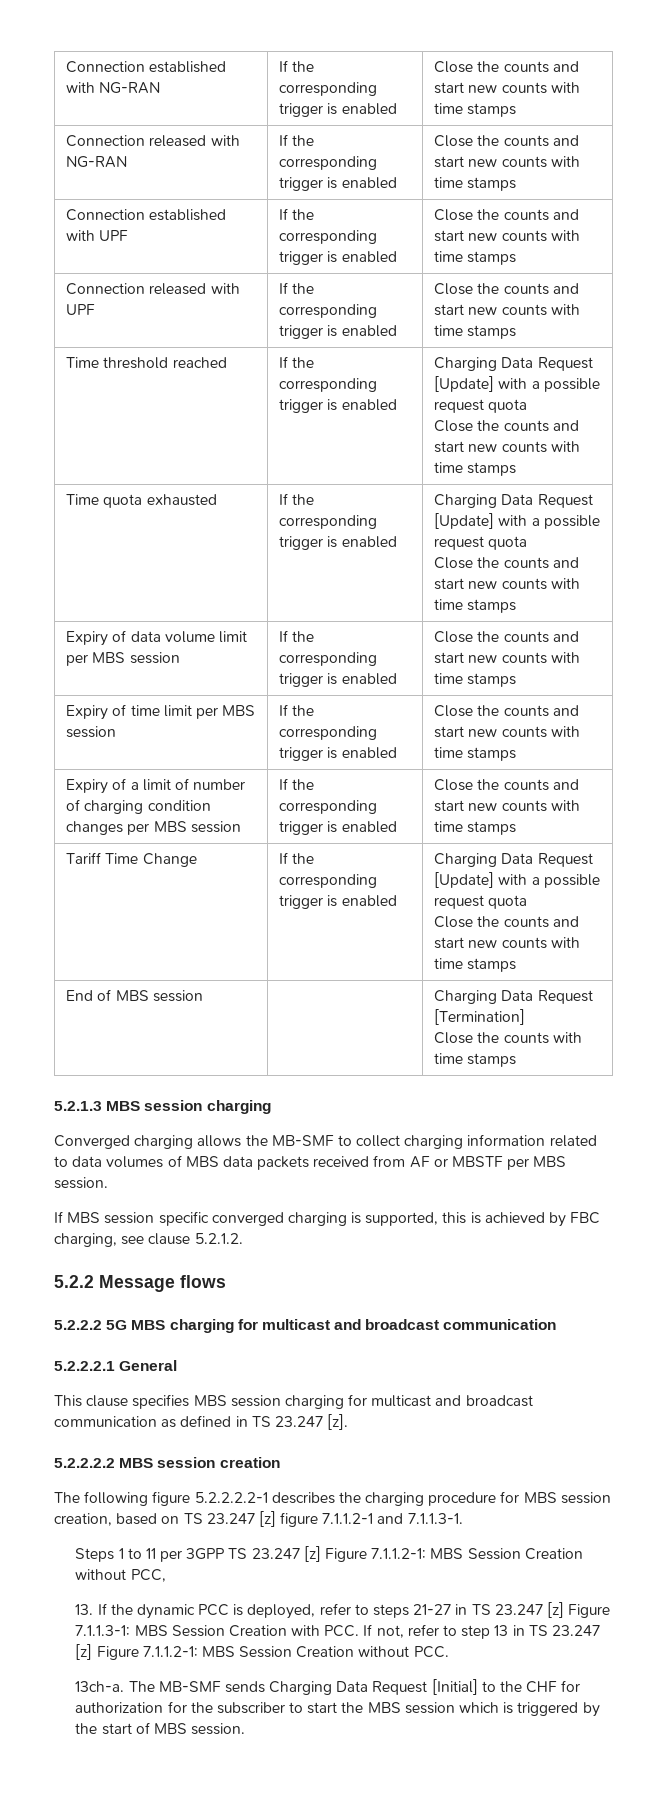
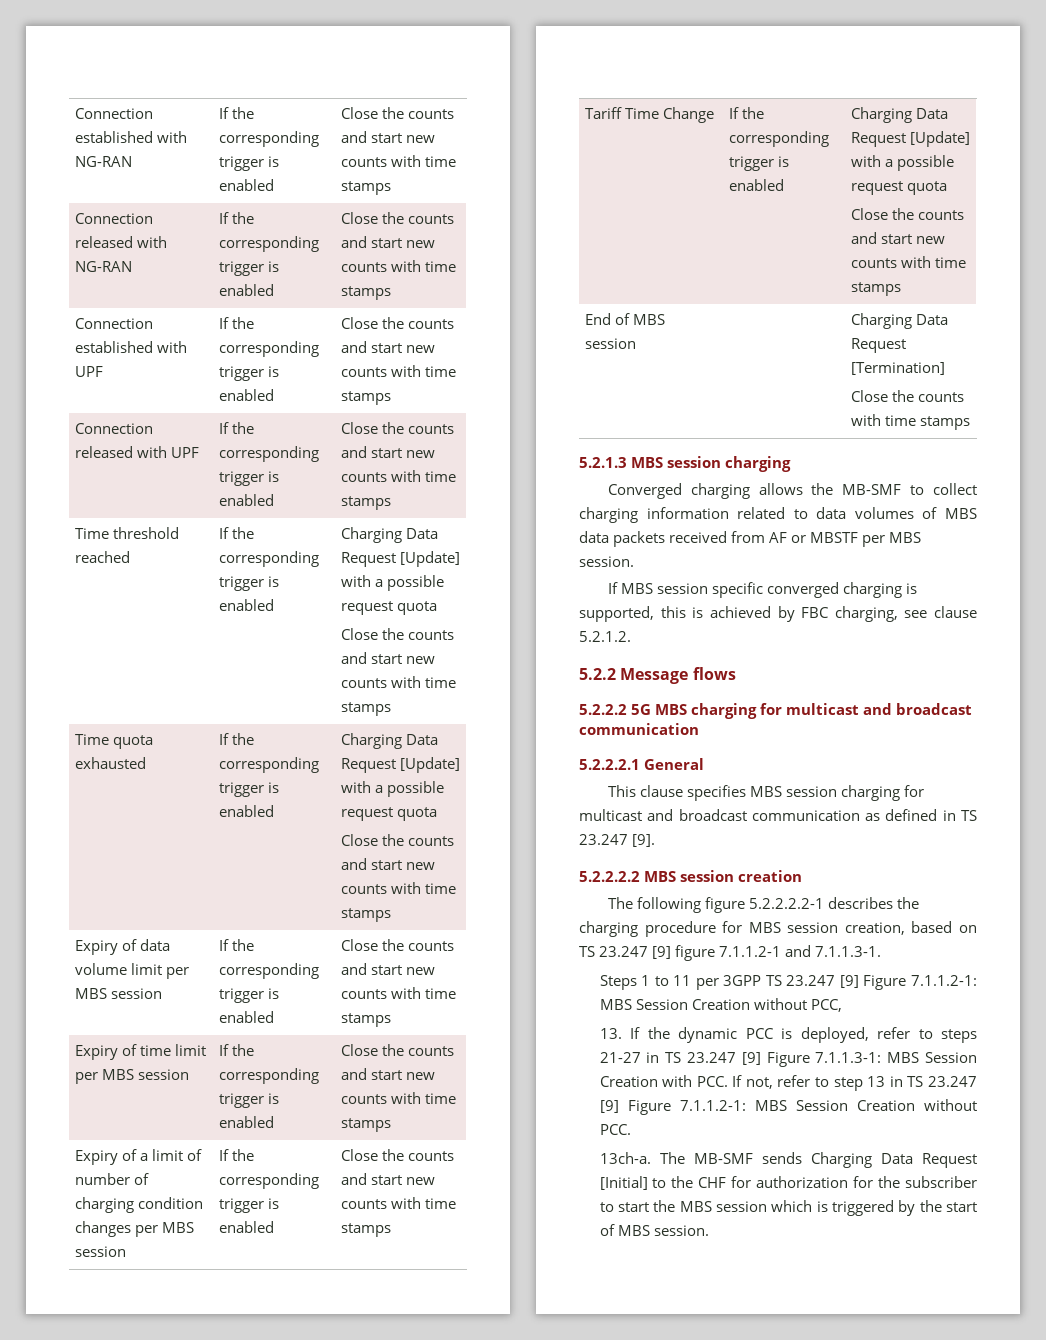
[327,1414,349,1430] [z]. -> [632,834,656,847] [9].
[258,1511,276,1527] [z] -> [652,946,672,959] [9]
[303,1546,321,1562] [z] -> [839,975,859,988] [9]
[546,1602,564,1618] [z] -> [741,1052,761,1065] [9]
[75,1644,93,1660] [z] -> [599,1100,619,1113] [9]

